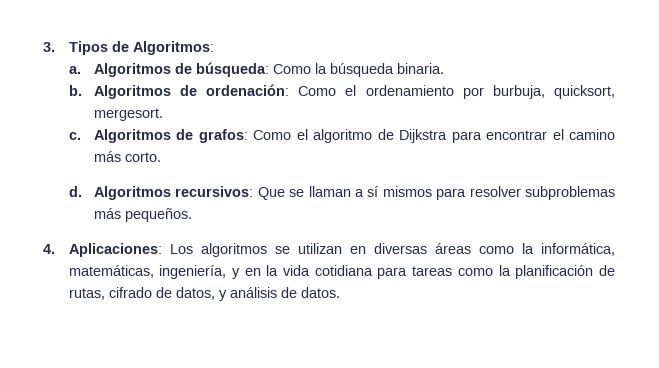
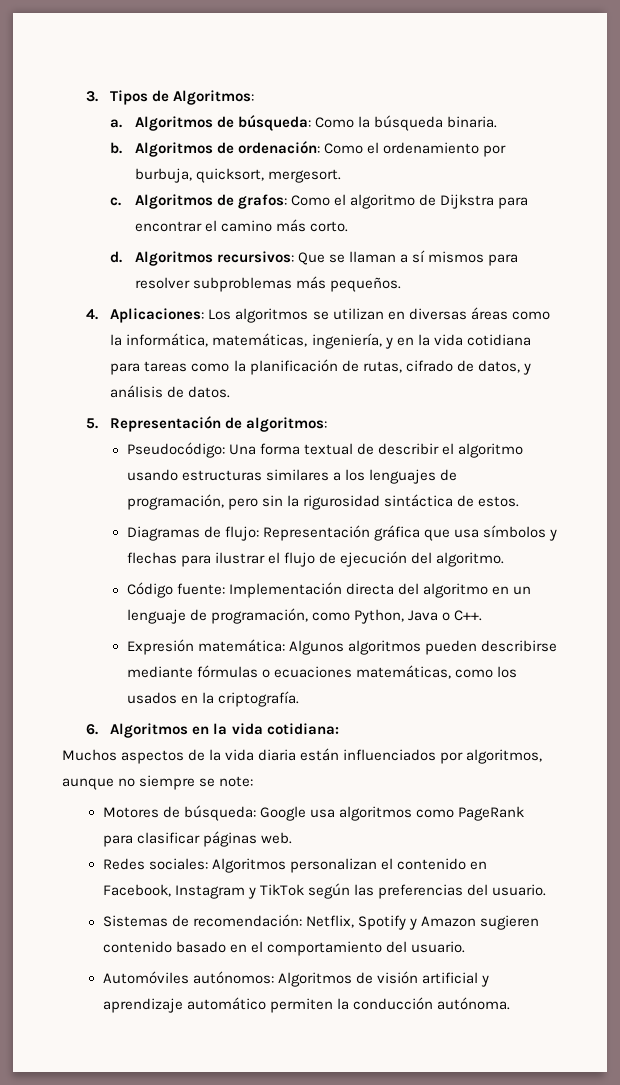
(340, 292) none -> [86,416,328,432] [126,442,524,458] [126,469,458,484] [126,494,520,510] [126,525,558,541] [126,551,505,567] [126,582,532,598] [126,608,483,624] [126,639,558,655] [126,665,518,679] [126,691,300,707] [86,723,339,738] [62,748,543,764] [62,775,254,790] [102,805,525,821] [102,831,292,847] [102,858,487,873] [102,883,547,899] [102,914,540,930] [102,941,465,956] [102,971,489,987] [102,997,510,1013] // 5. Representación de algoritmos: // Pseudocódigo: Una forma textual de describir el algoritmo usando estructuras similares a los lenguajes de programación, pero sin la rigurosidad sintáctica de estos. // Diagramas de flujo: Representación gráfica que usa símbolos y flechas para ilustrar el flujo de ejecución del algoritmo. // Código fuente: Implementación directa del algoritmo en un lenguaje de programación, como Python, Java o C++. // Expresión matemática: Algunos algoritmos pueden describirse mediante fórmulas o ecuaciones matemáticas, como los usados en la criptografía. // 6. Algoritmos en la vida cotidiana: // Muchos aspectos de la vida diaria están influenciados por algoritmos, aunque no siempre se note: // Motores de búsqueda: Google usa algoritmos como PageRank para clasificar páginas web. // Redes sociales: Algoritmos personalizan el contenido en Facebook, Instagram y TikTok según las preferencias del usuario. // Sistemas de recomendación: Netflix, Spotify y Amazon sugieren contenido basado en el comportamiento del usuario. // Automóviles autónomos: Algoritmos de visión artificial y aprendizaje automático permiten la conducción autónoma.

